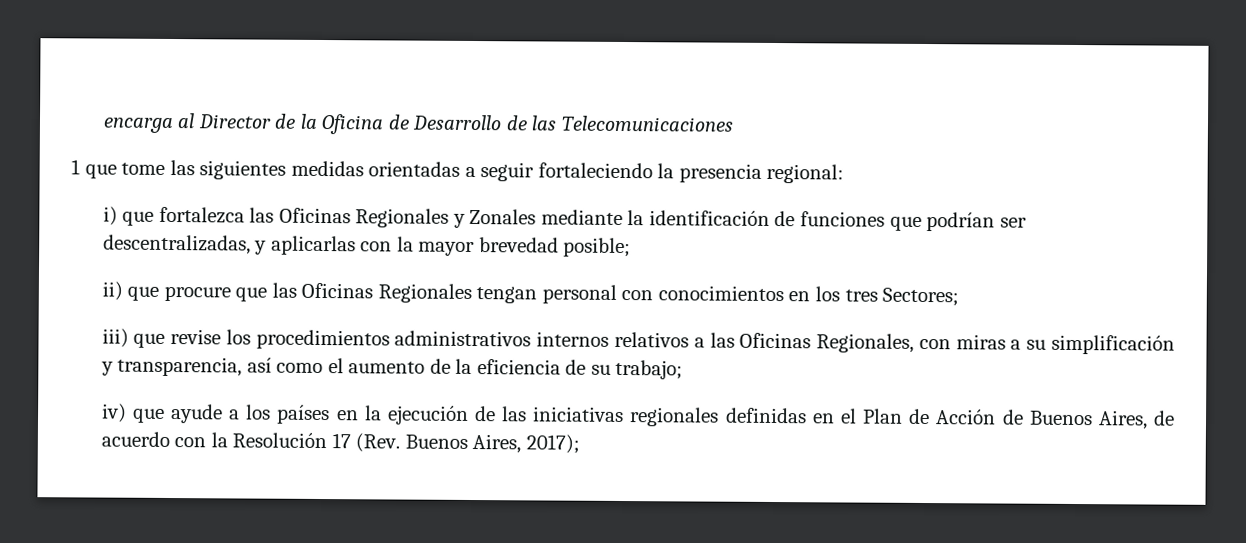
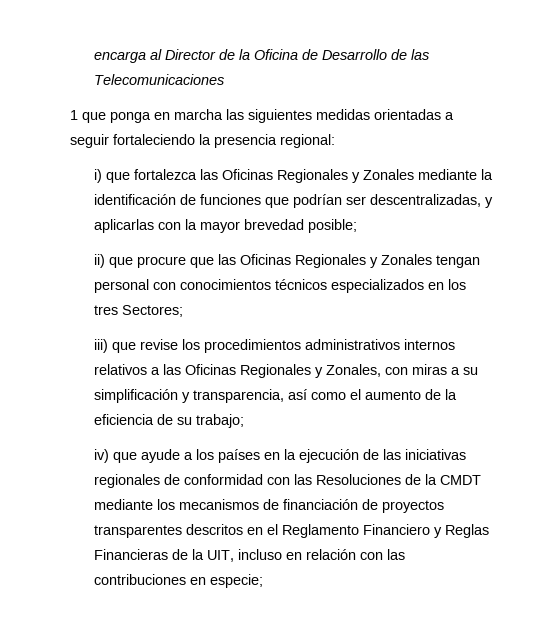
[121,162,166,175] tome -> [110,109,223,123] ponga en marcha
(472, 293) none -> [370,254,433,268] y Zonales
(784, 293) none -> [275,279,425,293] técnicos especializados
[816,333,915,353] Regionales, -> [240,364,382,378] Regionales y Zonales,
[724,407,1175,430] [100,431,580,454] definidas en el Plan de Acción de Buenos Aires, de acuerdo con la Resolución 17 (Rev. Buenos Aires, 2017); -> [164,474,482,485] [94,499,445,513] [94,524,490,538] [94,549,406,562] [94,574,264,588] de conformidad con las Resoluciones de la CMDT mediante los mecanismos de financiación de proyectos transparentes descritos en el Reglamento Financiero y Reglas Financieras de la UIT, incluso en relación con las contribuciones en especie;

